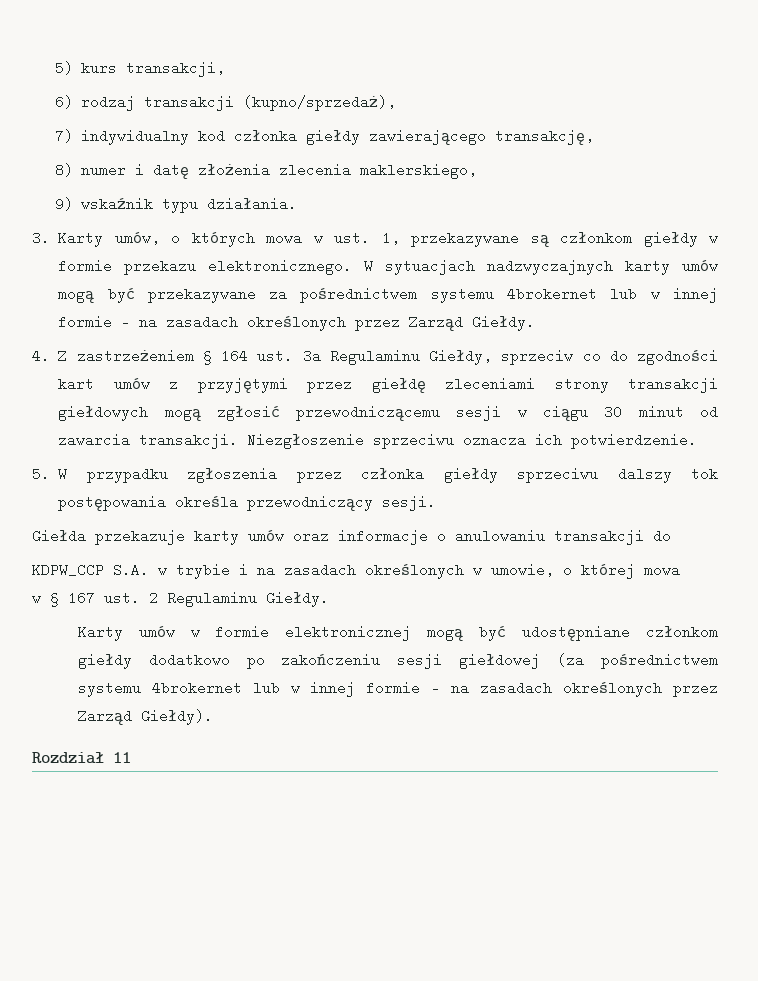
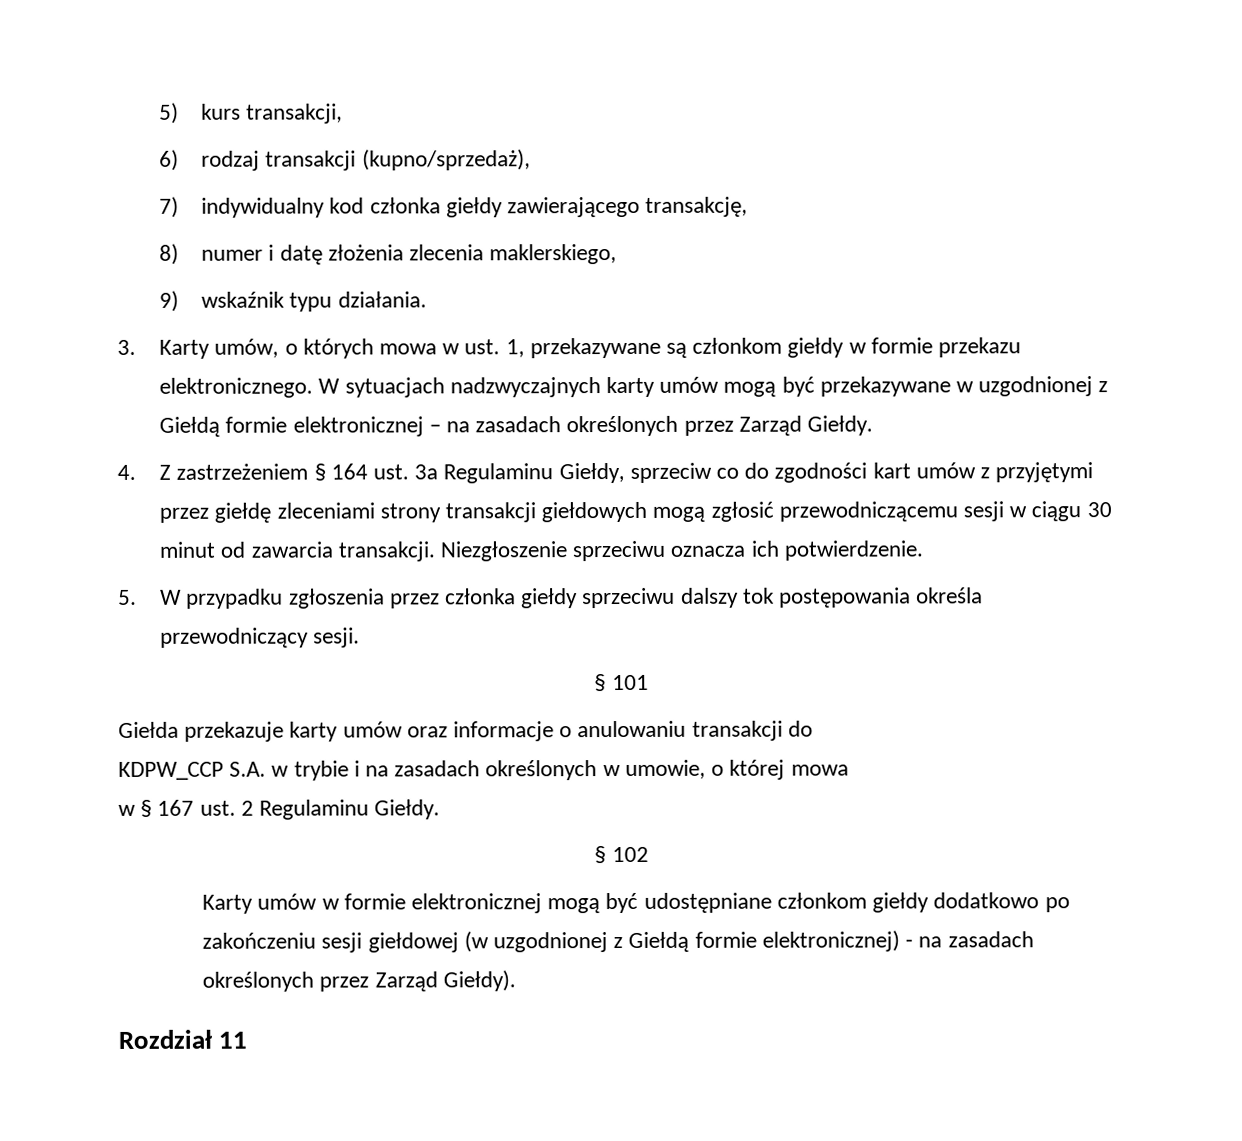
[269,287,718,303] [58,315,113,329] za pośrednictwem systemu 4brokernet lub w innej formie -> [955,376,1109,397] [159,416,424,437] w uzgodnionej z Giełdą formie elektronicznej
(437, 503) none -> [594,674,649,692] // § 101
(329, 599) none -> [594,846,649,864] // § 102
[557,653,718,669] [77,681,421,697] (za pośrednictwem systemu 4brokernet lub w innej formie -> [463,930,900,953] (w uzgodnionej z Giełdą formie elektronicznej)

